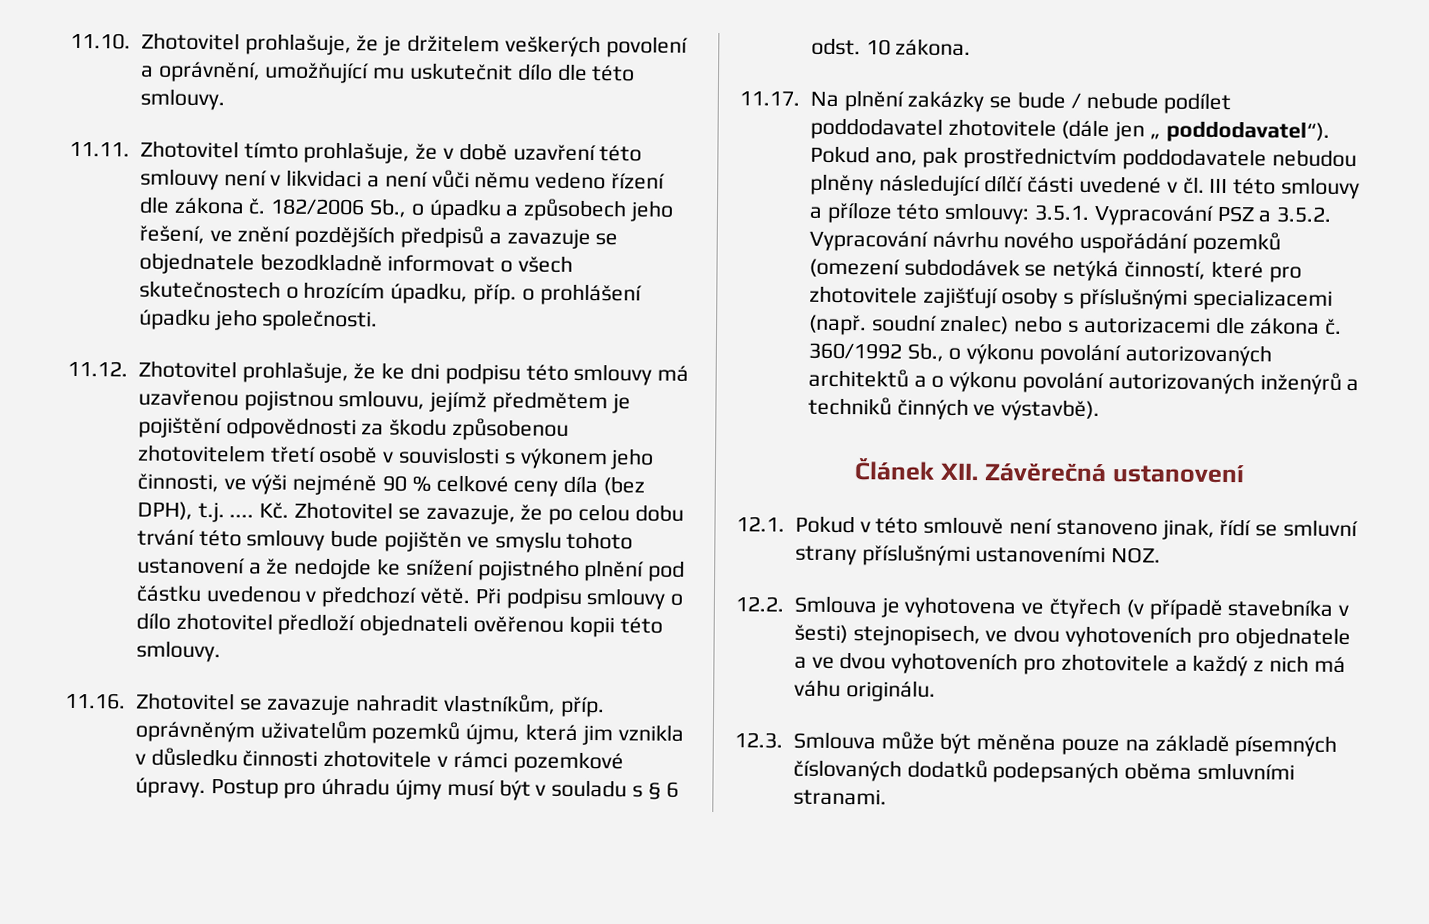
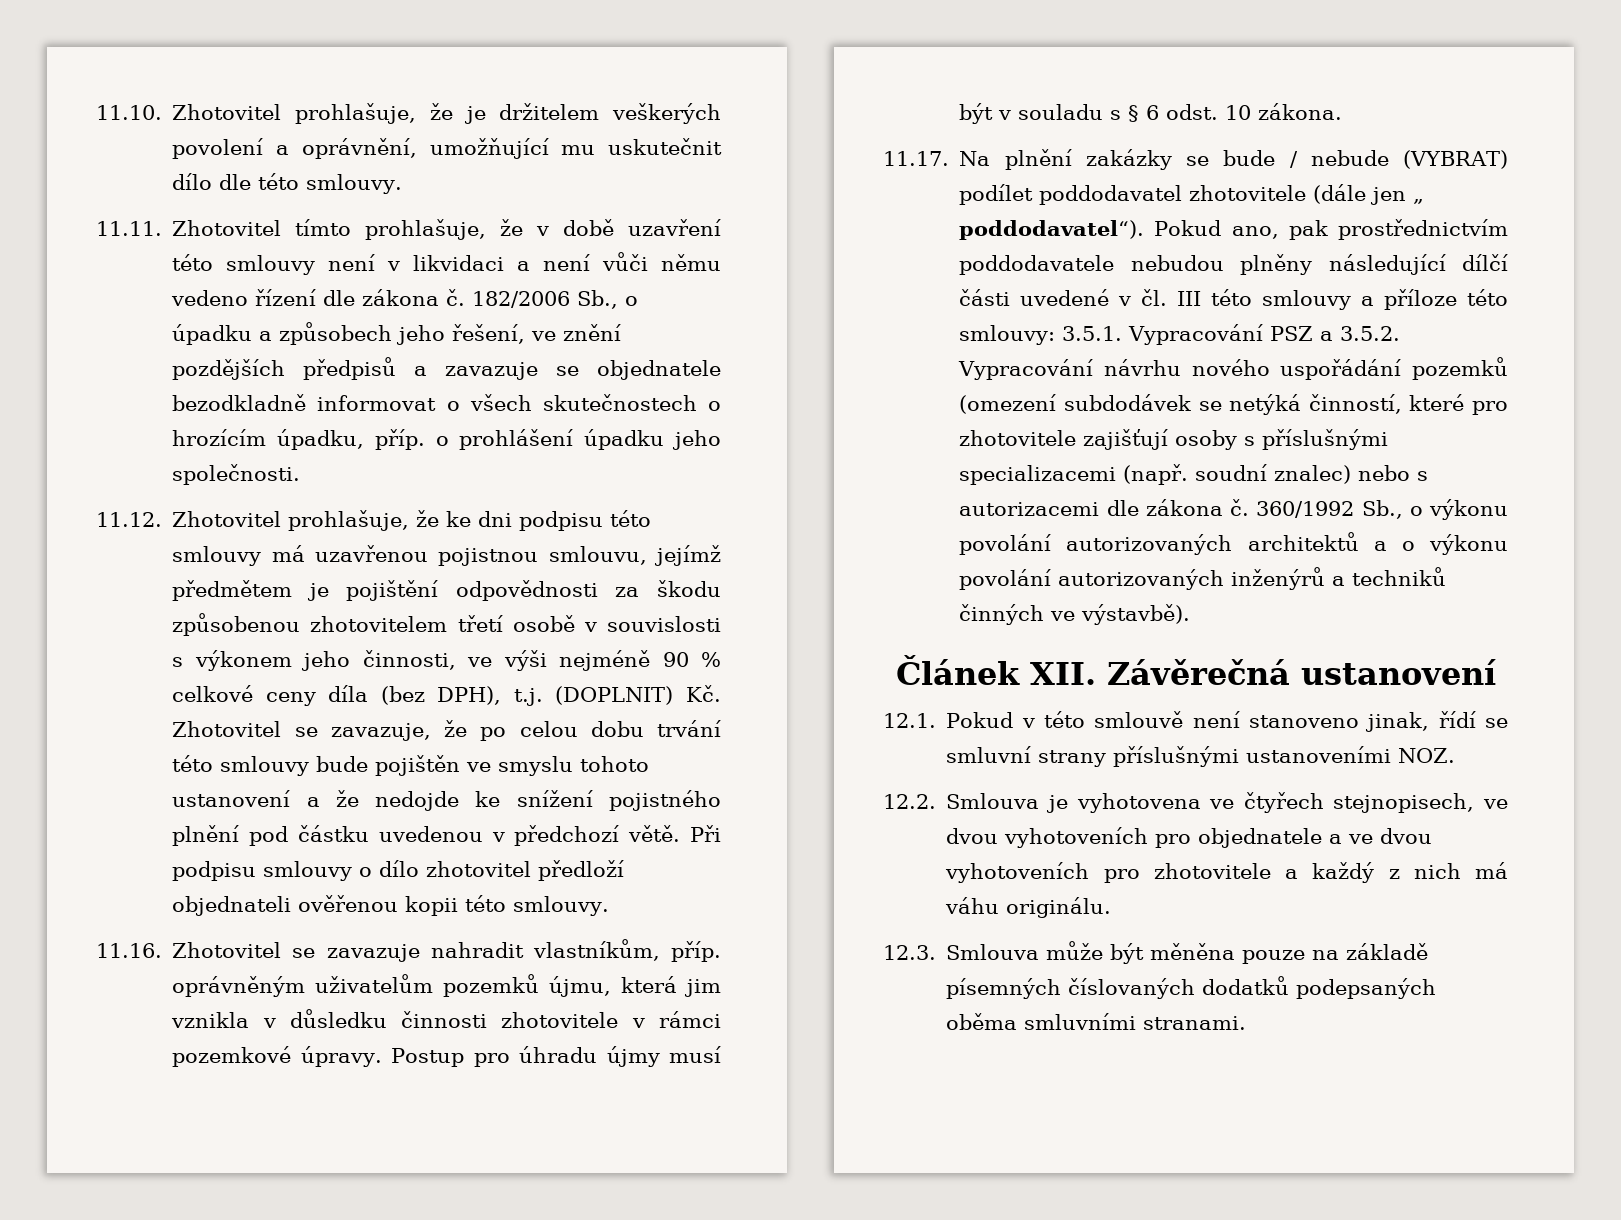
[229,514,255,518] .... -> [555,686,674,705] (DOPLNIT)
(1159, 100) none -> [1403,150,1509,169] (VYBRAT)
[1125,598,1350,620] [793,624,848,644] (v případě stavebníka v šesti) -> (1324, 802) none

